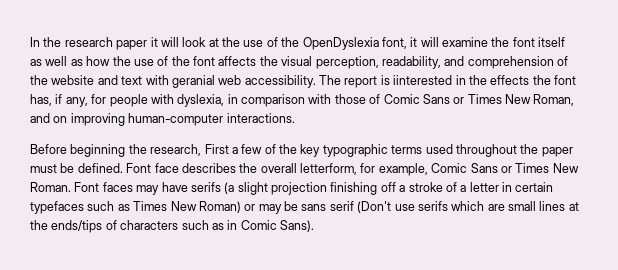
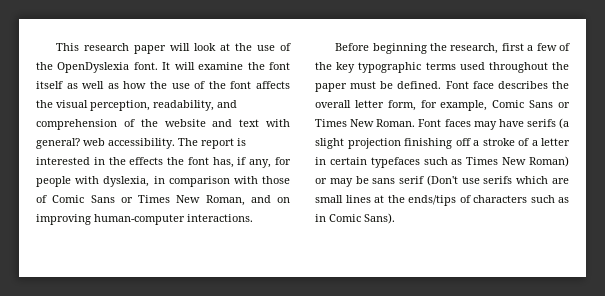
[30,37,62,47] In the -> [56,43,80,51] This
[150,37,158,47] it -> (167, 49) none
[381,37,418,49] font, it -> [133,62,171,70] font. It
[171,75,215,88] geranial -> [36,138,80,149] general?
[393,75,453,85] iinterested -> [36,157,90,165] interested
[204,144,229,154] First -> [501,43,524,51] first
[300,163,357,175] letterform, -> [354,100,416,111] letter form,

